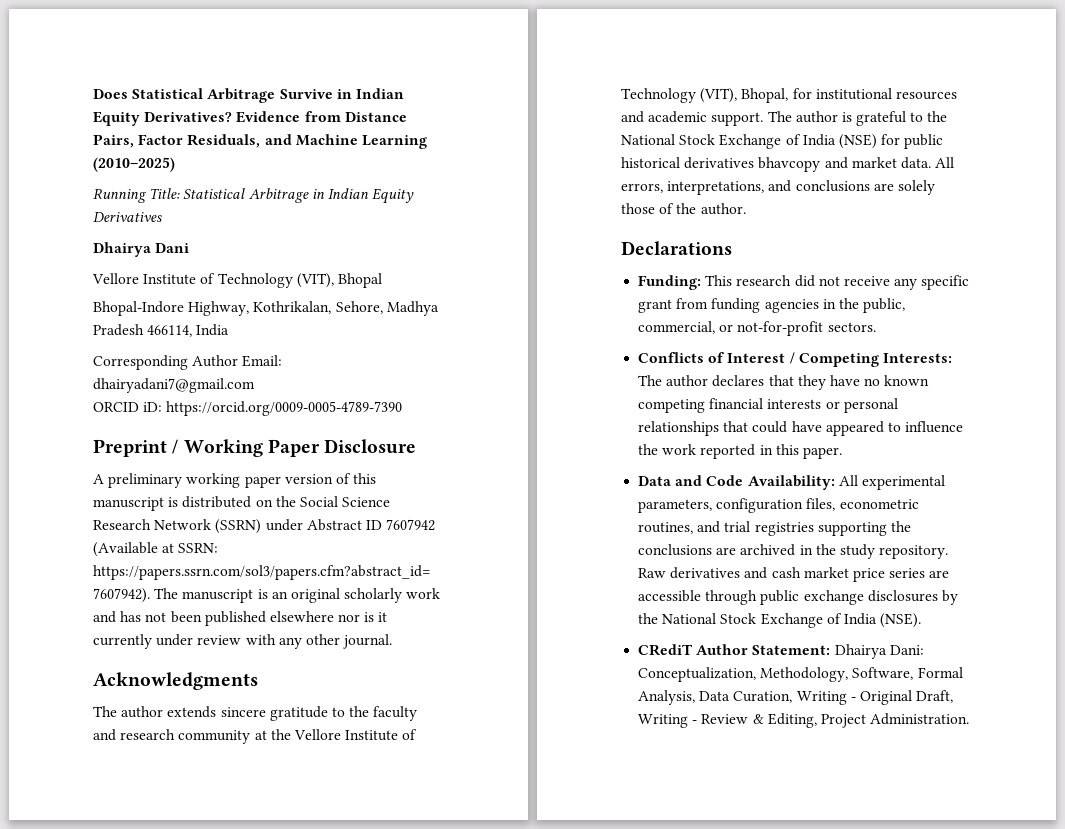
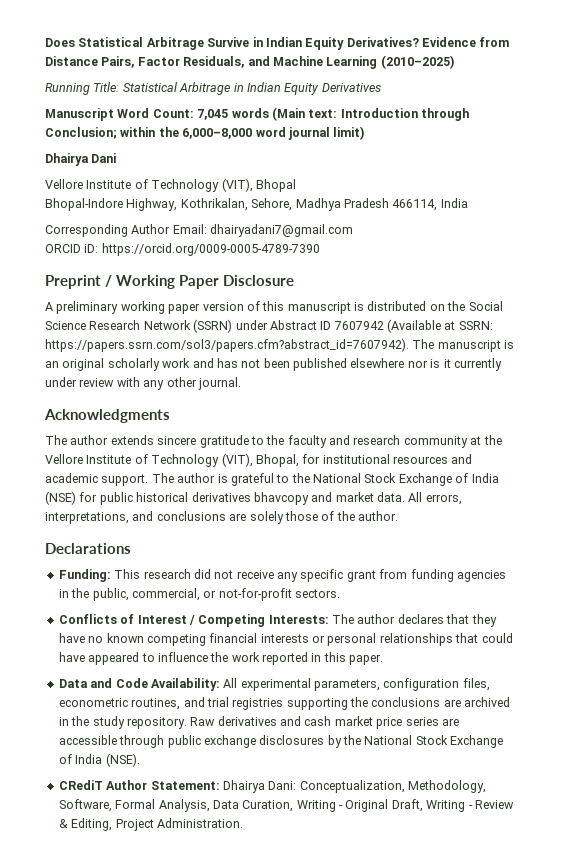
(162, 217) none -> [45,107,469,121] [45,126,365,140] // Manuscript Word Count: 7,045 words (Main text: Introduction through Conclusion; within the 6,000–8,000 word journal limit)

